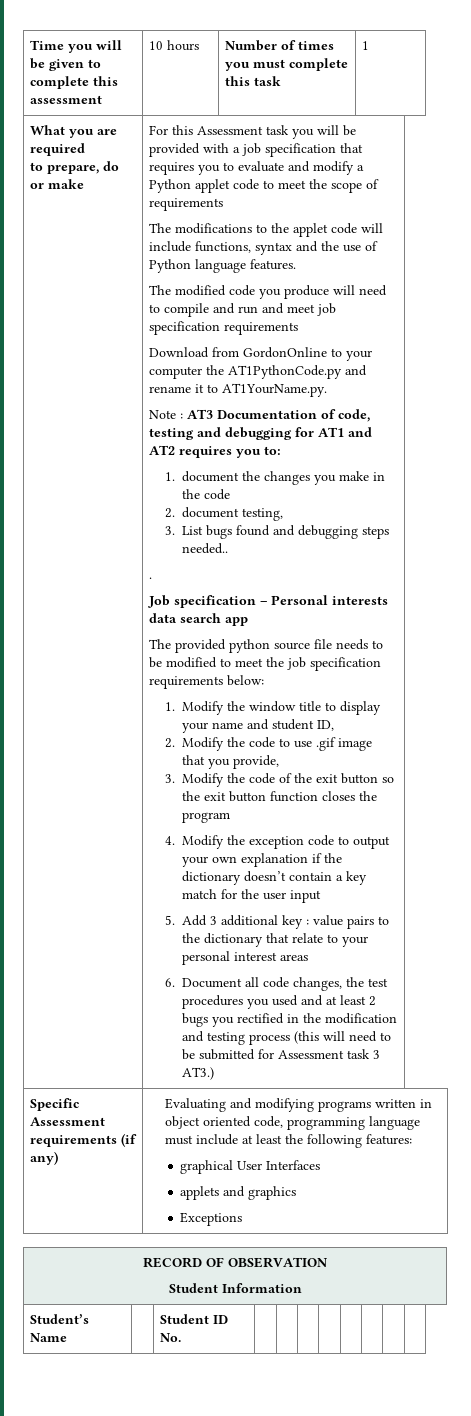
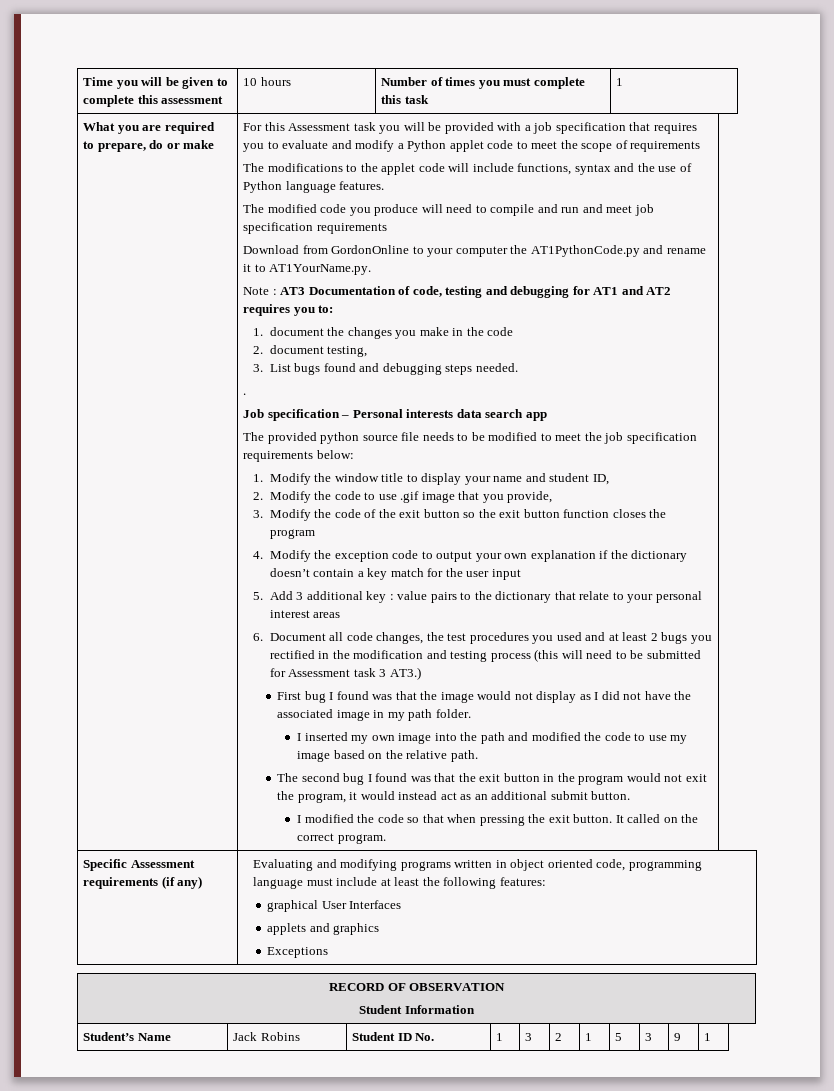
[181,543,228,554] needed.. -> [475,363,518,372] needed.
(214, 1073) none -> [277,691,692,703] [277,709,471,721] [297,732,688,744] [297,750,478,762] [277,773,707,785] [277,791,631,803] [297,814,699,826] [297,833,386,844] // First bug I found was that the image would not display as I did not have the associated image in my path folder. // I inserted my own image into the path and modified the code to use my image based on the relative path. // The second bug I found was that the exit button in the program would not exit the program, it would instead act as an additional submit button. // I modified the code so that when pressing the exit button. It called on the correct program.
(68, 1337) none -> [233,1032,300,1041] Jack Robins
(182, 1337) | | | | | | | -> [496,1033,504,1041] [525,1033,533,1041] [555,1033,563,1041] [585,1033,593,1041] [615,1033,623,1041] [645,1033,653,1041] [674,1033,682,1041] [704,1033,712,1041] 1 | 3 | 2 | 1 | 5 | 3 | 9 | 1

